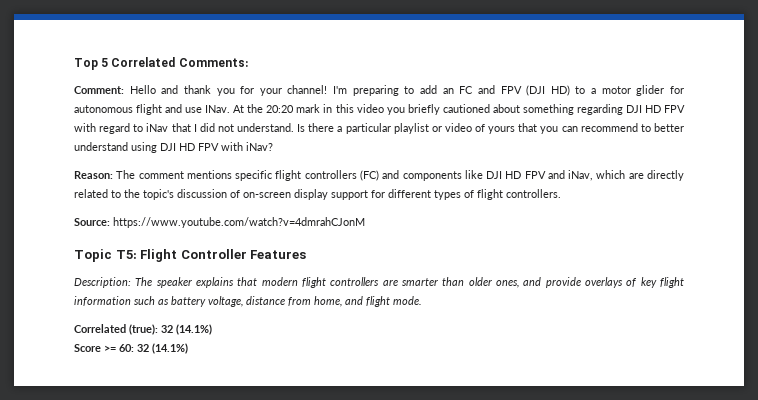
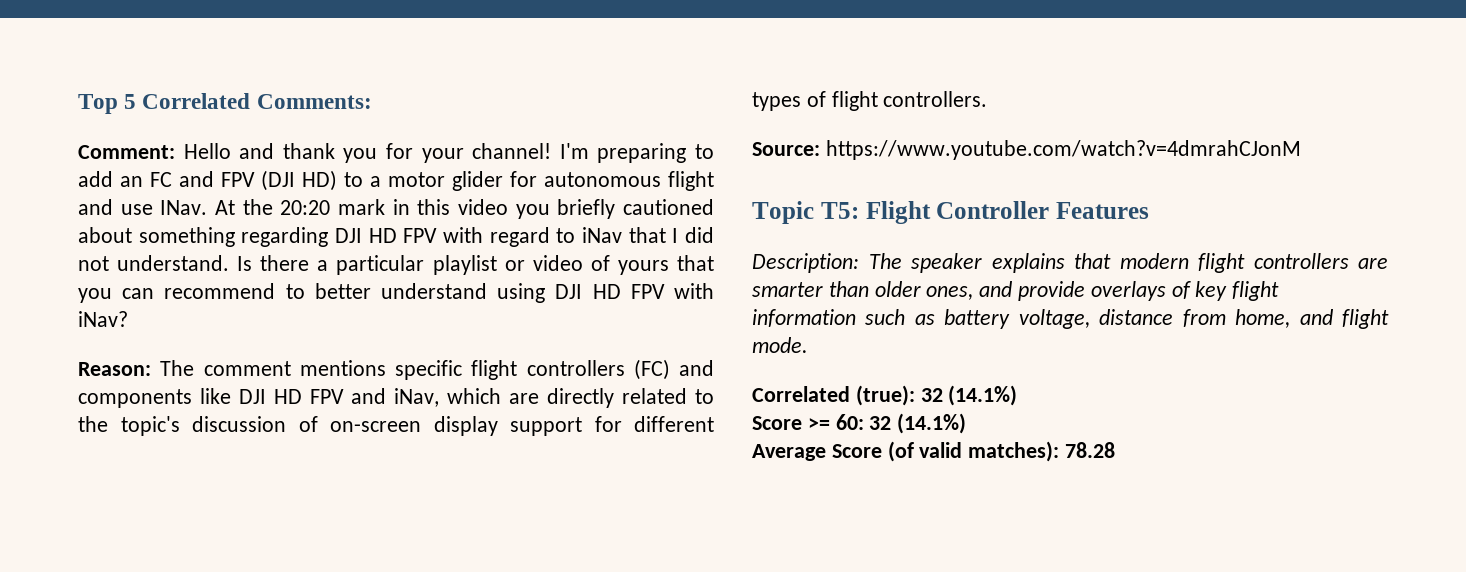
(188, 348) none -> [752,441,1116,462] // Average Score (of valid matches): 78.28

